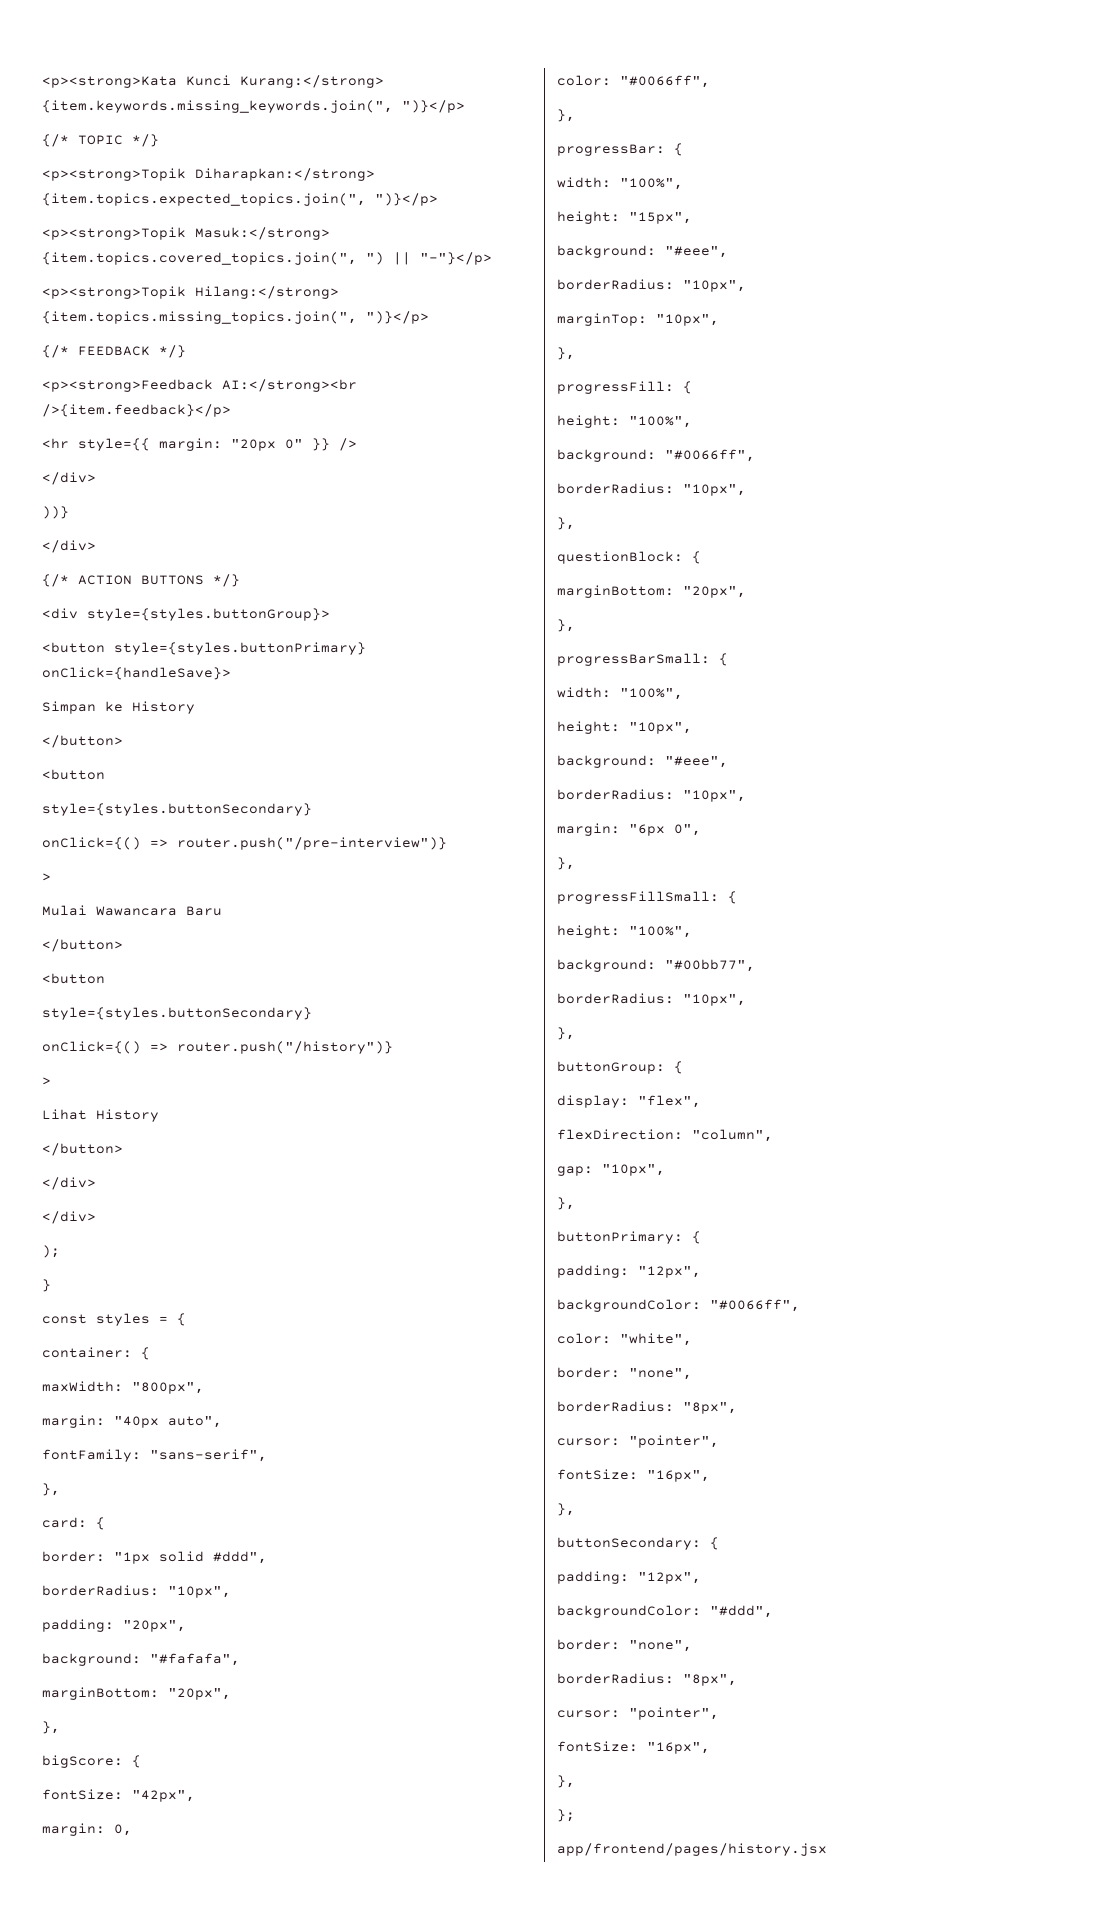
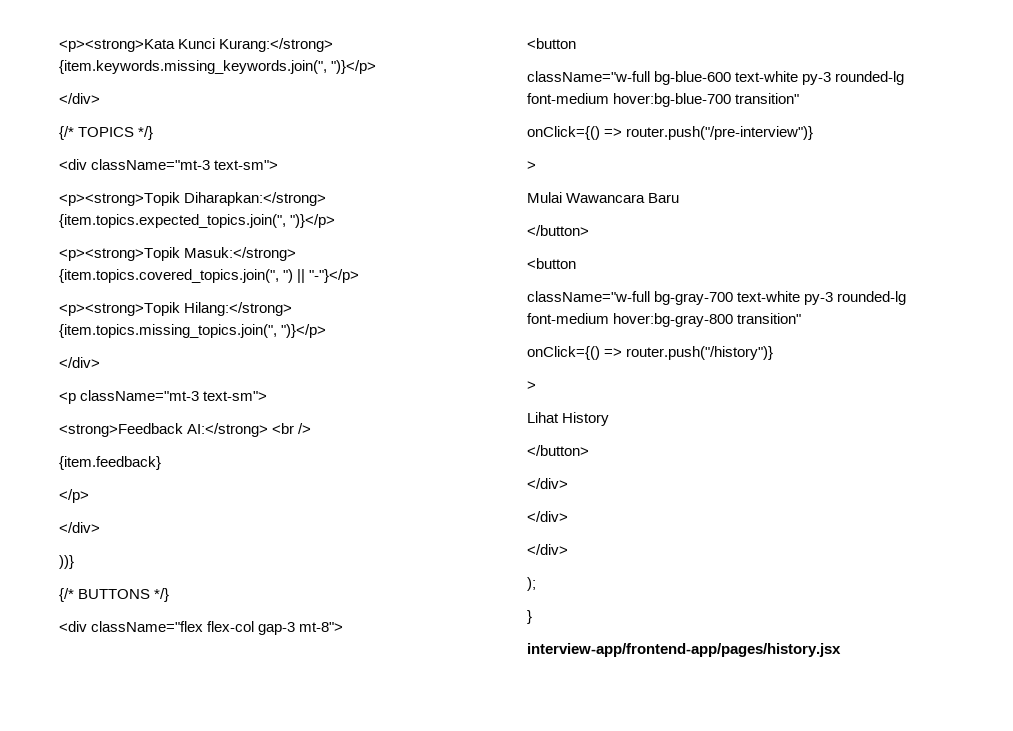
[42,134,159,147] // {/* TOPIC */} -> [59,93,100,104] [59,126,154,140] [59,159,279,170] // </div> // {/* TOPICS */} // <div className="mt-3 text-sm">
[42,345,186,358] [42,379,357,392] [42,404,231,417] [42,438,330,451] {/* FEEDBACK */} // <p><strong>Feedback AI:</strong><br />{item.feedback}</p> // <hr style={{ margin: "20px 0" }} -> [59,357,100,368] [59,390,268,404] [59,423,295,437] </div> // <p className="mt-3 text-sm"> // <strong>Feedback AI:</strong> <br
(357, 444) none -> [59,456,161,470] [59,489,89,503] // {item.feedback} // </p>
[42,540,96,553] [42,574,132,587] // </div> // {/* ACTION -> [59,588,74,602] // {/*
[87,608,330,621] [42,642,366,655] [42,667,231,680] [42,701,195,714] [42,735,123,748] [42,769,105,780] [42,803,312,816] style={styles.buttonGroup}> // <button style={styles.buttonPrimary} onClick={handleSave}> // Simpan ke History // </button> // <button // style={styles.buttonSecondary} -> [91,621,344,635] [527,38,576,49] [527,71,905,85] [527,93,800,107] className="flex flex-col gap-3 mt-8"> // <button // className="w-full bg-blue-600 text-white py-3 rounded-lg font-medium hover:bg-blue-700 transition"
[42,1007,312,1020] style={styles.buttonSecondary} -> [527,291,907,305] [527,313,802,327] className="w-full bg-gray-700 text-white py-3 rounded-lg font-medium hover:bg-gray-800 transition"
(96, 1217) none -> [527,544,568,555] // </div>
[42,1313,186,1326] [42,1347,150,1360] [42,1381,204,1394] [42,1415,222,1428] [42,1449,267,1462] [42,1483,60,1496] [42,1517,105,1530] [42,1551,267,1564] [42,1585,231,1598] [42,1619,186,1632] [42,1653,240,1666] [42,1687,231,1700] [42,1721,60,1734] [42,1755,141,1768] [42,1789,195,1802] [42,1823,132,1836] [557,75,710,88] [557,109,575,122] [557,143,683,156] [557,177,683,190] [557,211,692,224] [557,245,728,258] [557,279,746,292] [557,313,719,326] [557,347,575,360] [557,381,692,394] [557,415,692,428] [557,449,755,462] [557,483,746,496] [557,517,575,530] [557,551,701,564] [557,585,746,598] [557,619,575,632] [557,653,728,666] [557,687,683,700] [557,721,692,734] [557,755,728,768] [557,789,746,802] [557,823,701,836] [557,857,575,870] [557,891,737,904] [557,925,692,938] [557,959,755,972] [557,993,746,1006] [557,1027,575,1040] [557,1061,683,1074] [557,1095,701,1108] [557,1129,773,1142] [557,1164,665,1176] [557,1197,575,1210] [557,1231,701,1244] [557,1265,701,1278] [557,1299,800,1312] [557,1333,692,1346] [557,1367,692,1380] [557,1401,737,1414] [557,1435,719,1448] [557,1469,710,1482] [557,1503,575,1516] [557,1537,719,1550] [557,1571,701,1584] [557,1605,773,1618] [557,1639,692,1652] [557,1673,737,1686] [557,1707,719,1720] [557,1741,710,1754] [557,1775,575,1788] [557,1809,575,1822] [557,1843,827,1856] const styles = { // container: { // maxWidth: "800px", // margin: "40px auto", // fontFamily: "sans-serif", // }, // card: { // border: "1px solid #ddd", // borderRadius: "10px", // padding: "20px", // background: "#fafafa", // marginBottom: "20px", // }, // bigScore: { // fontSize: "42px", // margin: 0, // color: "#0066ff", // }, // progressBar: { // width: "100%", // height: "15px", // background: "#eee", // borderRadius: "10px", // marginTop: "10px", // }, // progressFill: { // height: "100%", // background: "#0066ff", // borderRadius: "10px", // }, // questionBlock: { // marginBottom: "20px", // }, // progressBarSmall: { // width: "100%", // height: "10px", // background: "#eee", // borderRadius: "10px", // margin: "6px 0", // }, // progressFillSmall: { // height: "100%", // background: "#00bb77", // borderRadius: "10px", // }, // buttonGroup: { // display: "flex", // flexDirection: "column", // gap: "10px", // }, // buttonPrimary: { // padding: "12px", // backgroundColor: "#0066ff", // color: "white", // border: "none", // borderRadius: "8px", // cursor: "pointer", // fontSize: "16px", // }, // buttonSecondary: { // padding: "12px", // backgroundColor: "#ddd", // border: "none", // borderRadius: "8px", // cursor: "pointer", // fontSize: "16px", // }, // }; // app/frontend/pages/history.jsx -> [527,643,841,657] interview-app/frontend-app/pages/history.jsx

